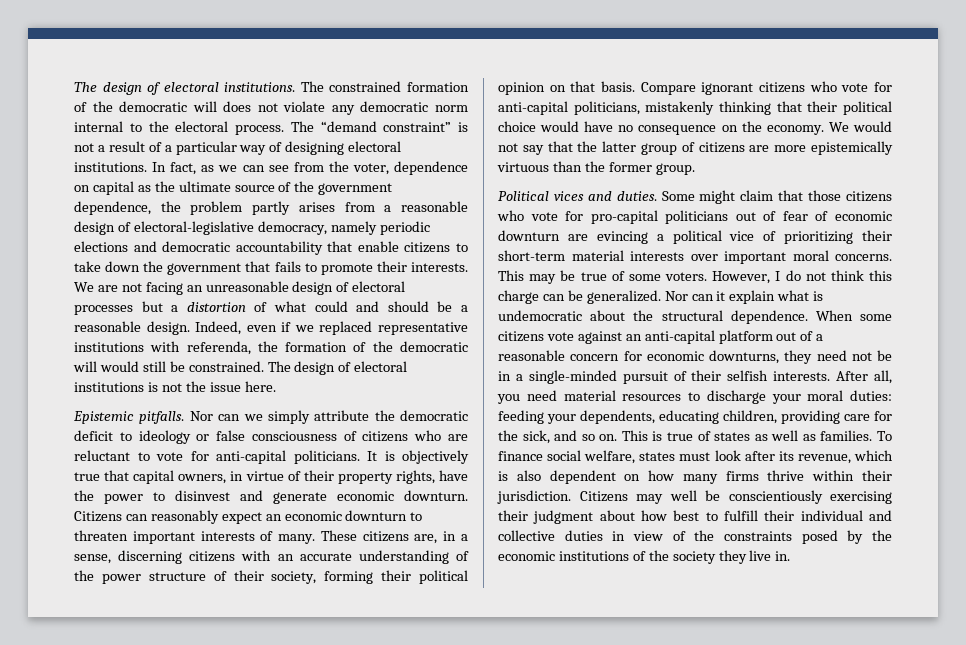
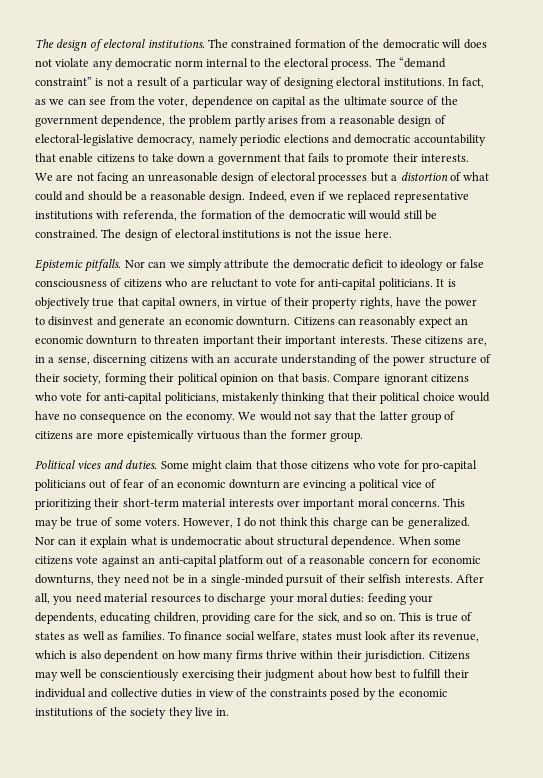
[143,261,164,272] the -> [208,156,215,162] a
(327, 498) none -> [168,318,182,325] an
[200,531,316,544] interests of many. -> [256,335,388,347] their important interests.
(829, 216) none -> [160,481,174,488] an
[633,310,654,321] the -> (274, 541) none

